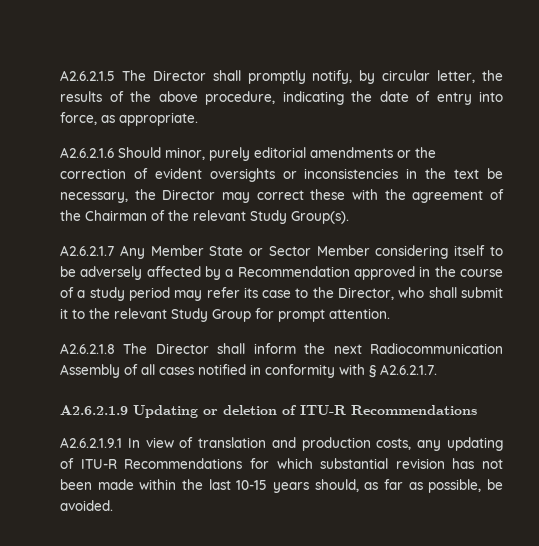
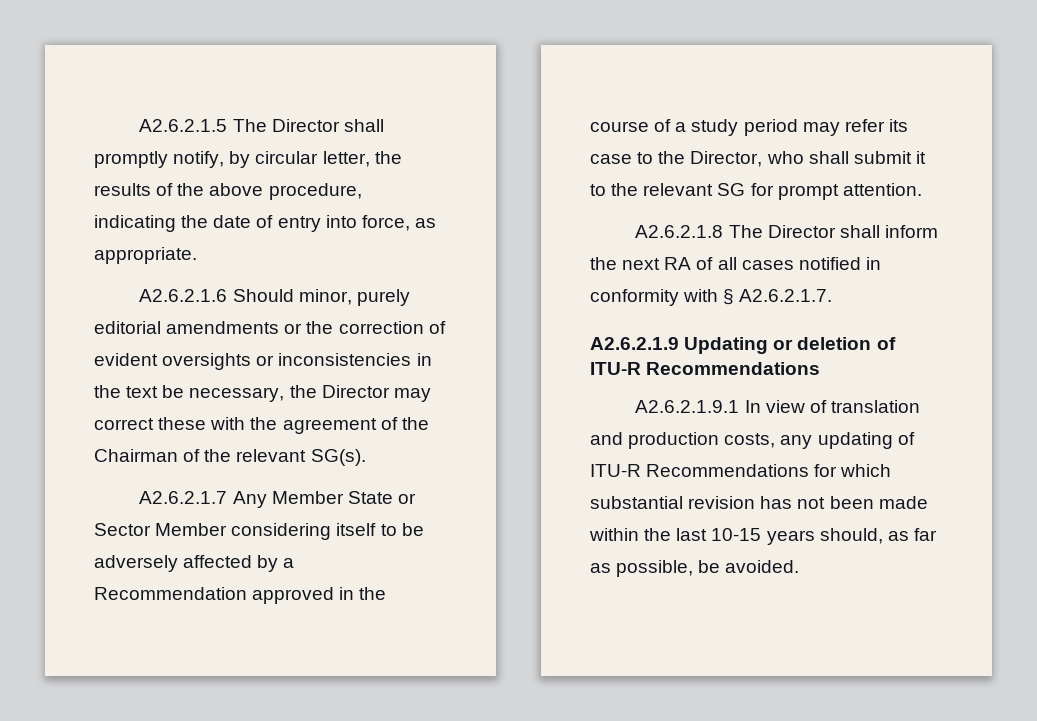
[250,210,349,224] Study Group(s). -> [310,449,366,466] SG(s).
[171,308,251,322] Study Group -> [717,183,746,196] SG
[370,343,503,354] [60,364,120,378] Radiocommunication Assembly -> [664,257,692,270] RA

